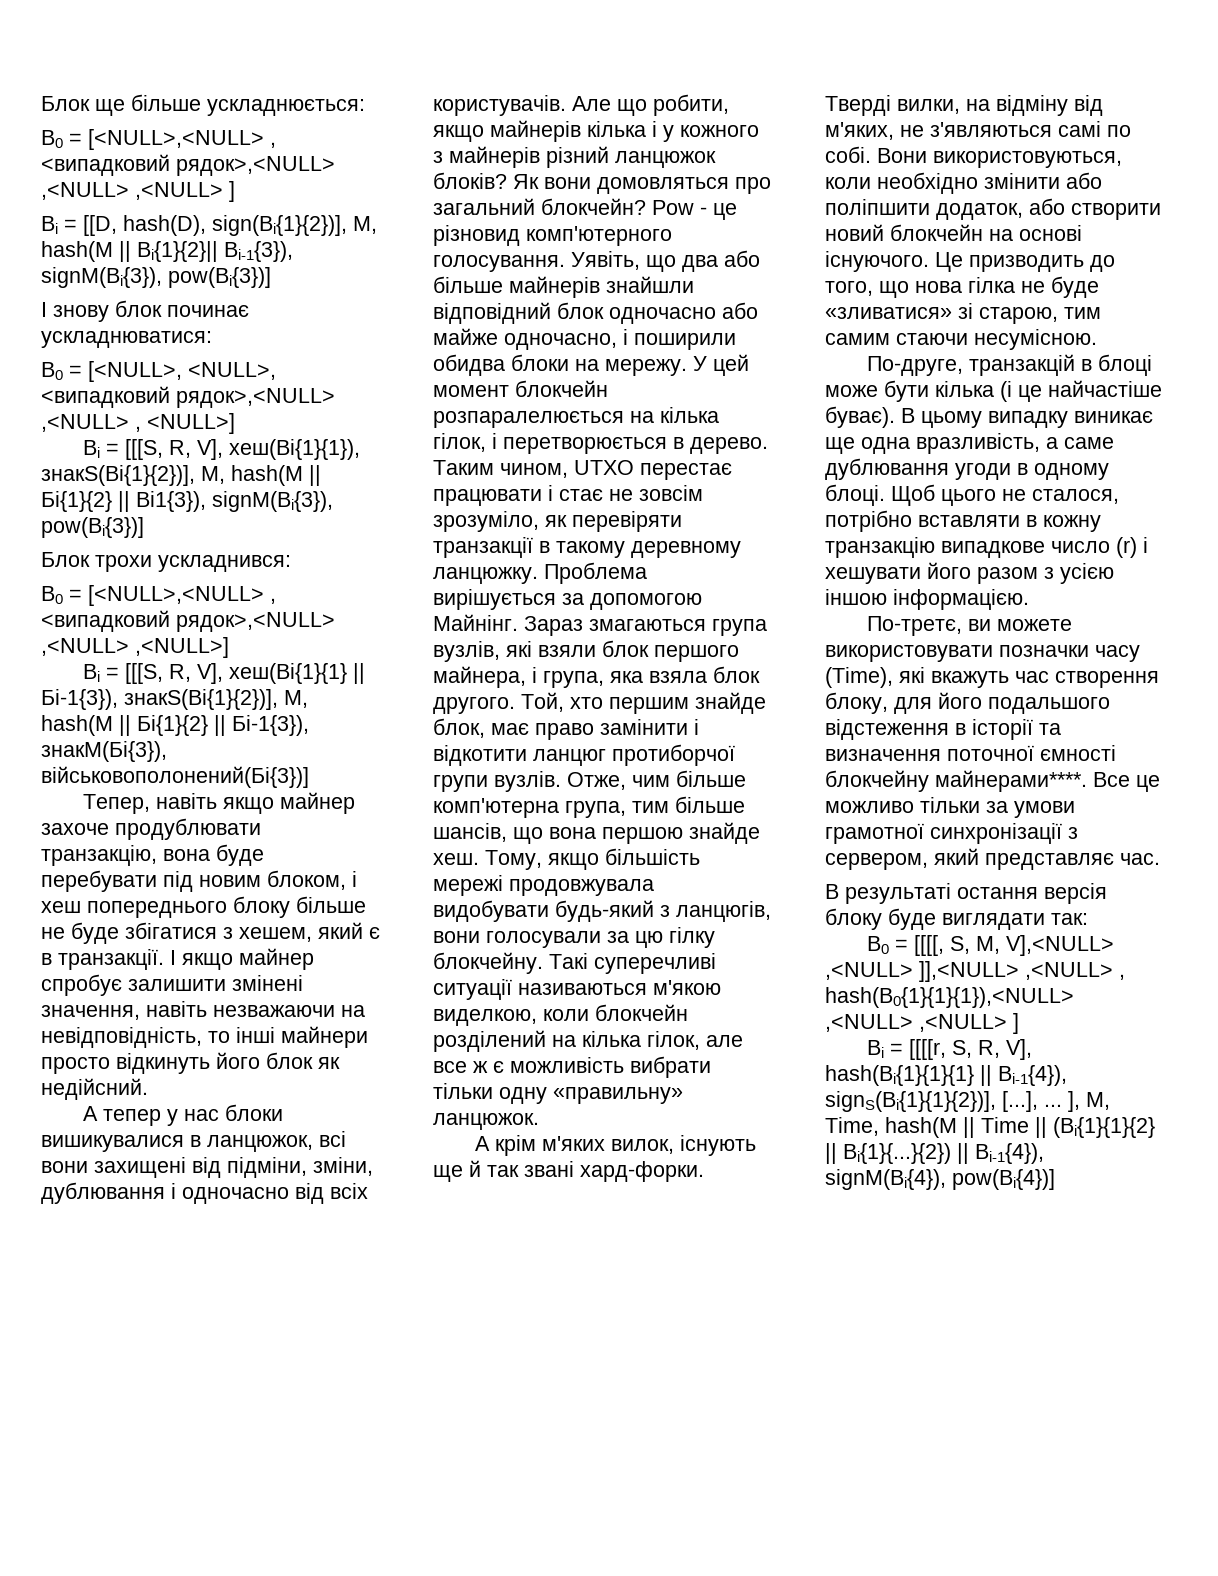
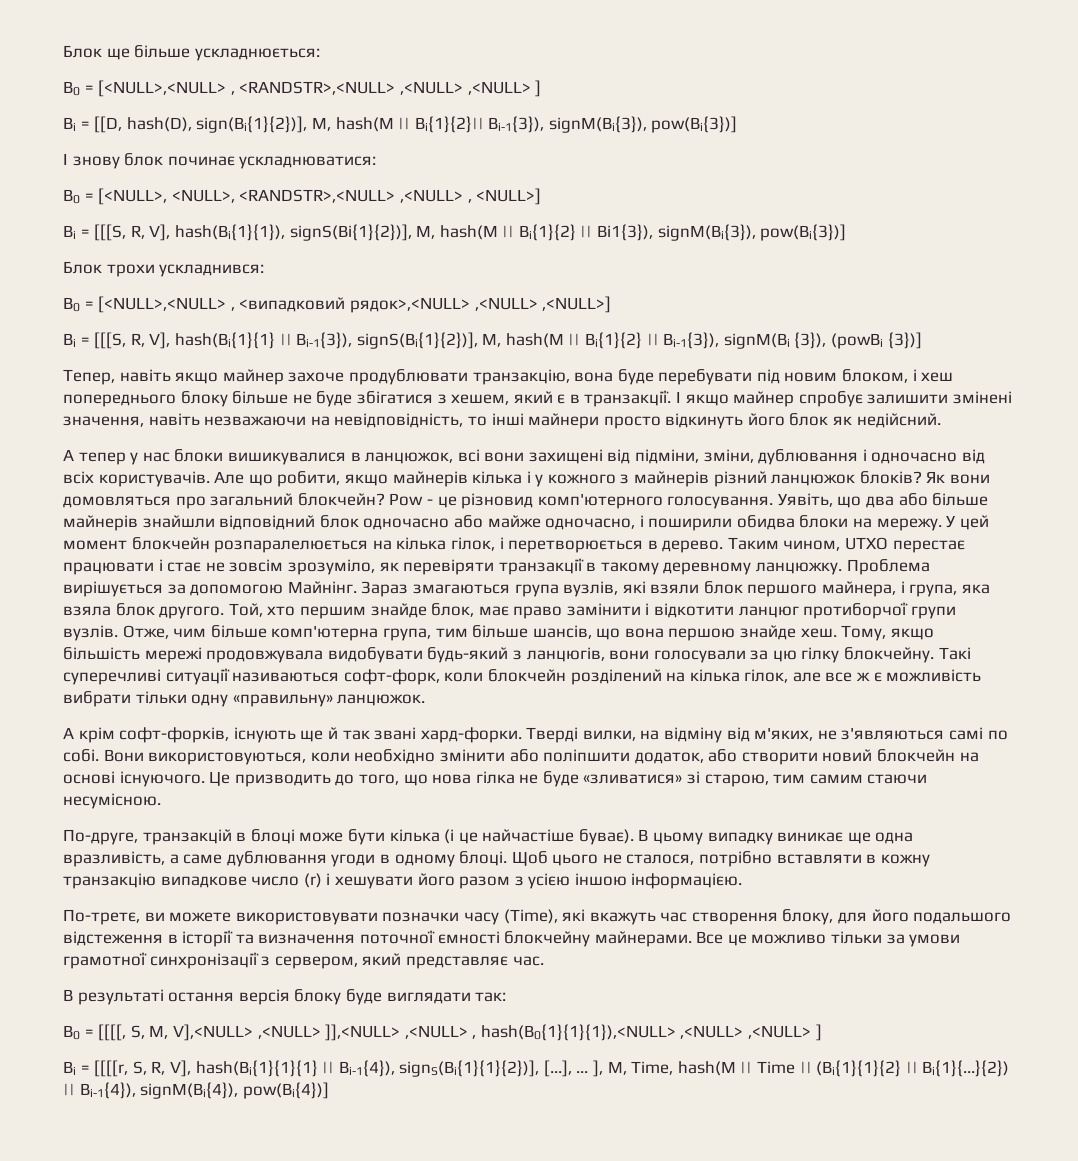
[41,154,335,176] <випадковий рядок>,<NULL> -> [239,81,396,95] <RANDSTR>,<NULL>
[41,386,335,408] <випадковий рядок>,<NULL> -> [239,189,396,203] <RANDSTR>,<NULL>
[229,439,361,460] [41,465,321,486] [41,491,112,512] хеш(Bi{1}{1}), знакS(Bi{1}{2})], M, hash(M || Бі{1}{2} -> [174,224,576,241] hash(Bi{1}{1}), signS(Bi{1}{2})], M, hash(M || Bi{1}{2}
[229,663,366,684] [41,689,308,710] [41,715,309,736] [41,741,167,762] [41,766,309,788] хеш(Bi{1}{1} || Бі-1{3}), знакS(Bi{1}{2})], M, hash(M || Бі{1}{2} || Бі-1{3}), знакМ(Бі{3}), військовополонений(Бі{3})] -> [174,332,922,349] hash(Bi{1}{1} || Bі-1{3}), signS(Bi{1}{2})], M, hash(M || Bі{1}{2} || Bі-1{3}), signМ(Bі {3}), (powBi {3})]
[653,980,721,995] [433,1009,537,1026] м'якою виделкою, -> [343,669,440,685] софт-форк,
[542,1136,675,1154] м'яких вилок, -> [119,727,230,743] софт-форків,
[935,770,1087,792] майнерами****. -> [594,931,692,947] майнерами.

